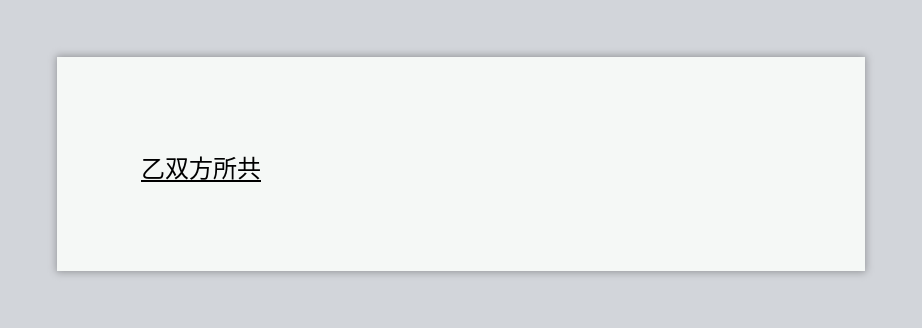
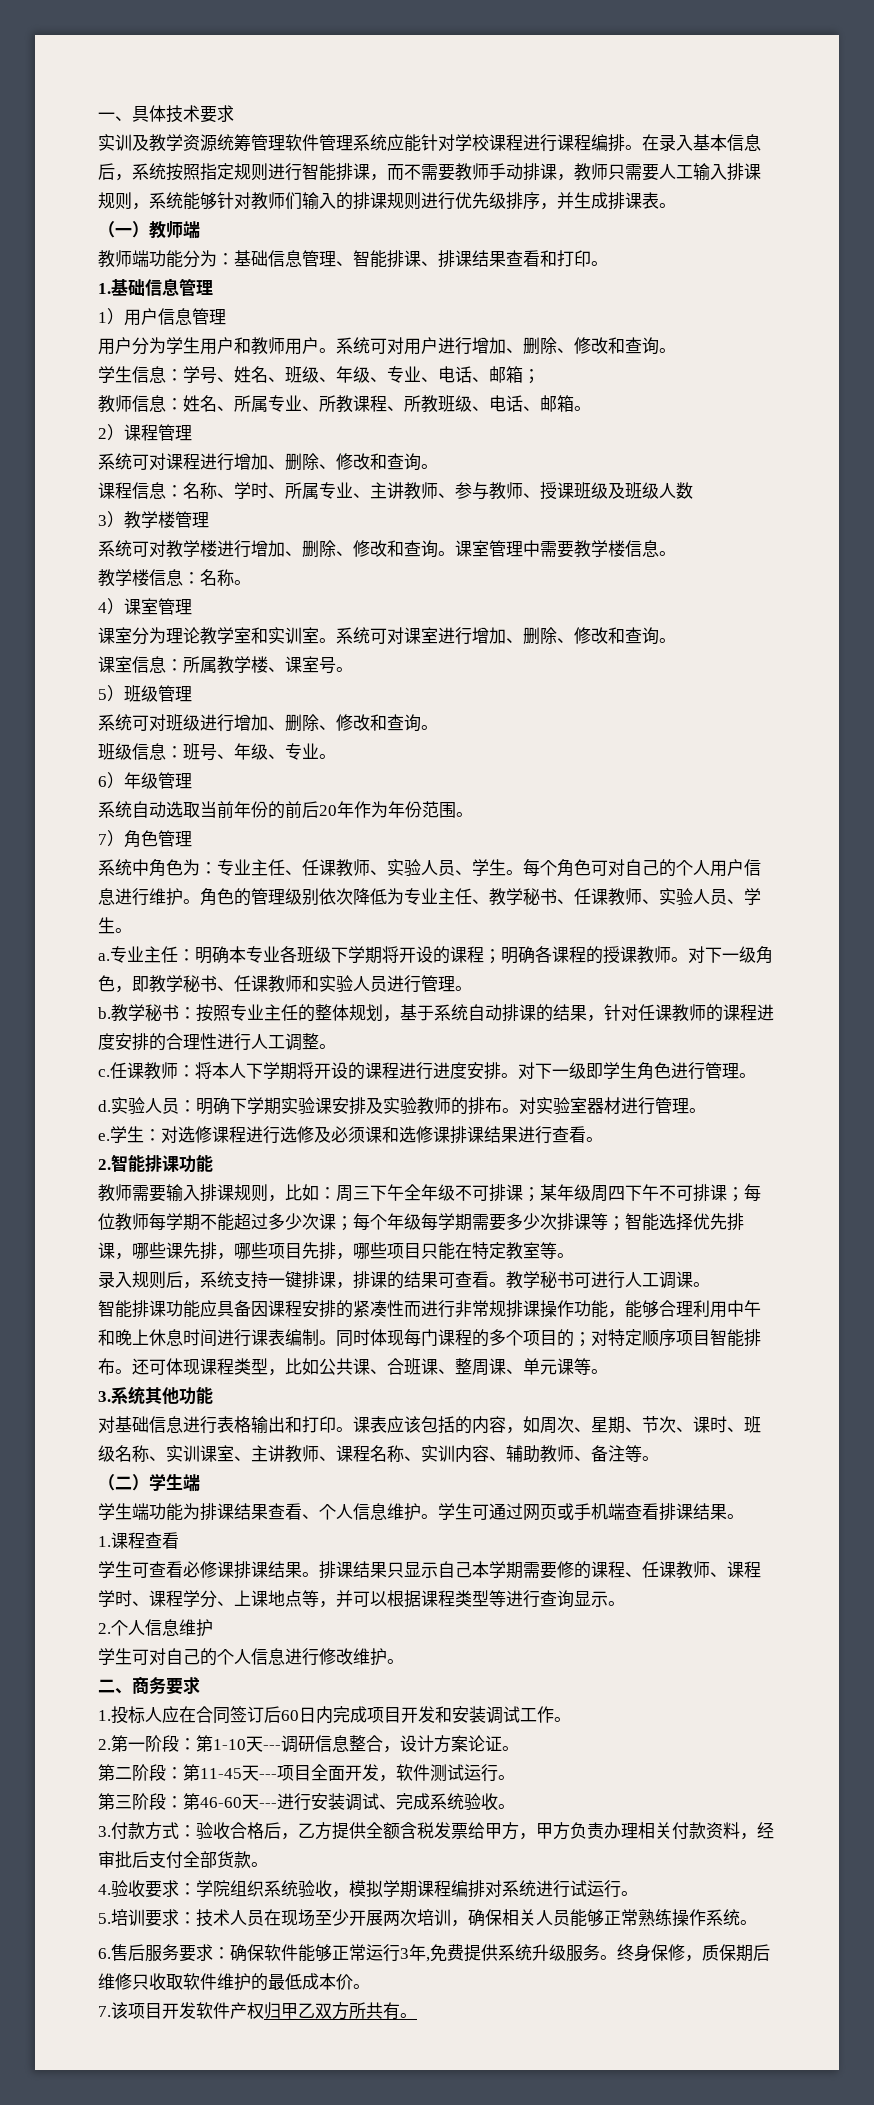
(141, 168) none -> [98,105,234,123] [98,134,761,152] [98,163,761,181] [98,192,676,210] [98,221,200,239] [98,250,608,268] [98,278,213,296] [98,308,226,326] [98,337,676,355] [98,366,540,384] [98,395,591,413] [98,424,192,441] [98,453,438,471] [98,482,693,500] [98,511,209,529] [98,540,676,558] [98,569,251,587] [98,598,192,615] [98,627,676,645] [98,656,353,674] [98,685,192,702] [98,714,438,732] [98,743,336,761] [98,772,192,789] [98,801,473,819] [98,830,192,848] [98,859,761,877] [98,888,761,906] [98,917,132,934] [98,946,773,964] [98,975,472,993] [98,1004,774,1022] [98,1033,336,1051] [98,1062,756,1080] [98,1097,706,1115] [98,1126,603,1144] [98,1154,213,1173] [98,1184,761,1202] [98,1213,744,1231] [98,1242,574,1260] [98,1271,710,1289] [98,1300,761,1318] [98,1329,761,1347] [98,1358,608,1376] [98,1386,213,1405] [98,1416,761,1434] [98,1445,659,1463] [98,1473,200,1492] [98,1503,744,1521] [98,1532,179,1549] [98,1561,761,1579] [98,1590,625,1608] [98,1619,213,1637] [98,1648,404,1666] [98,1676,200,1695] [98,1706,571,1724] [98,1735,519,1753] [98,1764,515,1782] [98,1793,515,1811] [98,1822,774,1840] [98,1851,268,1869] [98,1880,638,1898] [98,1909,757,1927] [98,1944,770,1962] [98,1973,370,1991] [98,2002,298,2019] 一、具体技术要求 // 实训及教学资源统筹管理软件管理系统应能针对学校课程进行课程编排。在录入基本信息后，系统按照指定规则进行智能排课，而不需要教师手动排课，教师只需要人工输入排课规则，系统能够针对教师们输入的排课规则进行优先级排序，并生成排课表。 // （一）教师端 // 教师端功能分为：基础信息管理、智能排课、排课结果查看和打印。 // 1.基础信息管理 // 1）用户信息管理 // 用户分为学生用户和教师用户。系统可对用户进行增加、删除、修改和查询。 // 学生信息：学号、姓名、班级、年级、专业、电话、邮箱； // 教师信息：姓名、所属专业、所教课程、所教班级、电话、邮箱。 // 2）课程管理 // 系统可对课程进行增加、删除、修改和查询。 // 课程信息：名称、学时、所属专业、主讲教师、参与教师、授课班级及班级人数 // 3）教学楼管理 // 系统可对教学楼进行增加、删除、修改和查询。课室管理中需要教学楼信息。 // 教学楼信息：名称。 // 4）课室管理 // 课室分为理论教学室和实训室。系统可对课室进行增加、删除、修改和查询。 // 课室信息：所属教学楼、课室号。 // 5）班级管理 // 系统可对班级进行增加、删除、修改和查询。 // 班级信息：班号、年级、专业。 // 6）年级管理 // 系统自动选取当前年份的前后20年作为年份范围。 // 7）角色管理 // 系统中角色为：专业主任、任课教师、实验人员、学生。每个角色可对自己的个人用户信息进行维护。角色的管理级别依次降低为专业主任、教学秘书、任课教师、实验人员、学生。 // a.专业主任：明确本专业各班级下学期将开设的课程；明确各课程的授课教师。对下一级角色，即教学秘书、任课教师和实验人员进行管理。 // b.教学秘书：按照专业主任的整体规划，基于系统自动排课的结果，针对任课教师的课程进度安排的合理性进行人工调整。 // c.任课教师：将本人下学期将开设的课程进行进度安排。对下一级即学生角色进行管理。 // d.实验人员：明确下学期实验课安排及实验教师的排布。对实验室器材进行管理。 // e.学生：对选修课程进行选修及必须课和选修课排课结果进行查看。 // 2.智能排课功能 // 教师需要输入排课规则，比如：周三下午全年级不可排课；某年级周四下午不可排课；每位教师每学期不能超过多少次课；每个年级每学期需要多少次排课等；智能选择优先排课，哪些课先排，哪些项目先排，哪些项目只能在特定教室等。 // 录入规则后，系统支持一键排课，排课的结果可查看。教学秘书可进行人工调课。 // 智能排课功能应具备因课程安排的紧凑性而进行非常规排课操作功能，能够合理利用中午和晚上休息时间进行课表编制。同时体现每门课程的多个项目的；对特定顺序项目智能排布。还可体现课程类型，比如公共课、合班课、整周课、单元课等。 // 3.系统其他功能 // 对基础信息进行表格输出和打印。课表应该包括的内容，如周次、星期、节次、课时、班级名称、实训课室、主讲教师、课程名称、实训内容、辅助教师、备注等。 // （二）学生端 // 学生端功能为排课结果查看、个人信息维护。学生可通过网页或手机端查看排课结果。 // 1.课程查看 // 学生可查看必修课排课结果。排课结果只显示自己本学期需要修的课程、任课教师、课程学时、课程学分、上课地点等，并可以根据课程类型等进行查询显示。 // 2.个人信息维护 // 学生可对自己的个人信息进行修改维护。 // 二、商务要求 // 1.投标人应在合同签订后60日内完成项目开发和安装调试工作。 // 2.第一阶段：第1-10天---调研信息整合，设计方案论证。 // 第二阶段：第11-45天---项目全面开发，软件测试运行。 // 第三阶段：第46-60天---进行安装调试、完成系统验收。 // 3.付款方式：验收合格后，乙方提供全额含税发票给甲方，甲方负责办理相关付款资料，经审批后支付全部货款。 // 4.验收要求：学院组织系统验收，模拟学期课程编排对系统进行试运行。 // 5.培训要求：技术人员在现场至少开展两次培训，确保相关人员能够正常熟练操作系统。 // 6.售后服务要求：确保软件能够正常运行3年,免费提供系统升级服务。终身保修，质保期后维修只收取软件维护的最低成本价。 // 7.该项目开发软件产权归甲
(261, 168) none -> [383,2002,417,2020] 有。

